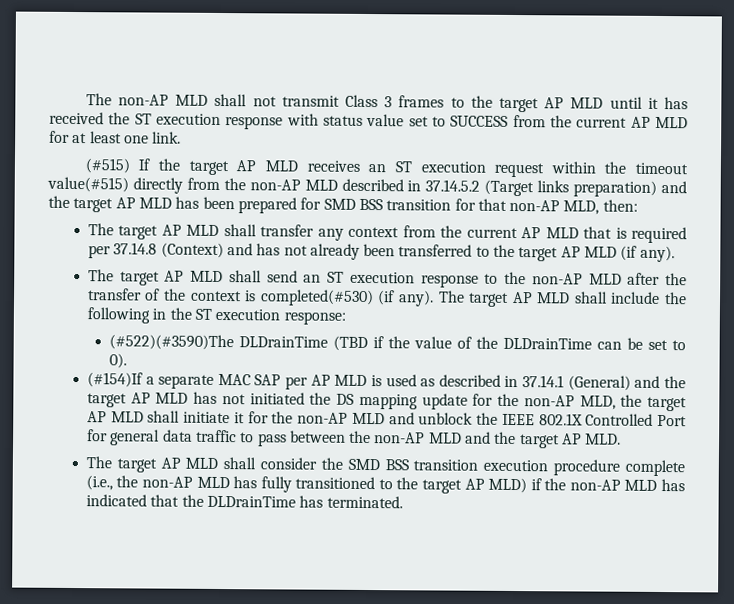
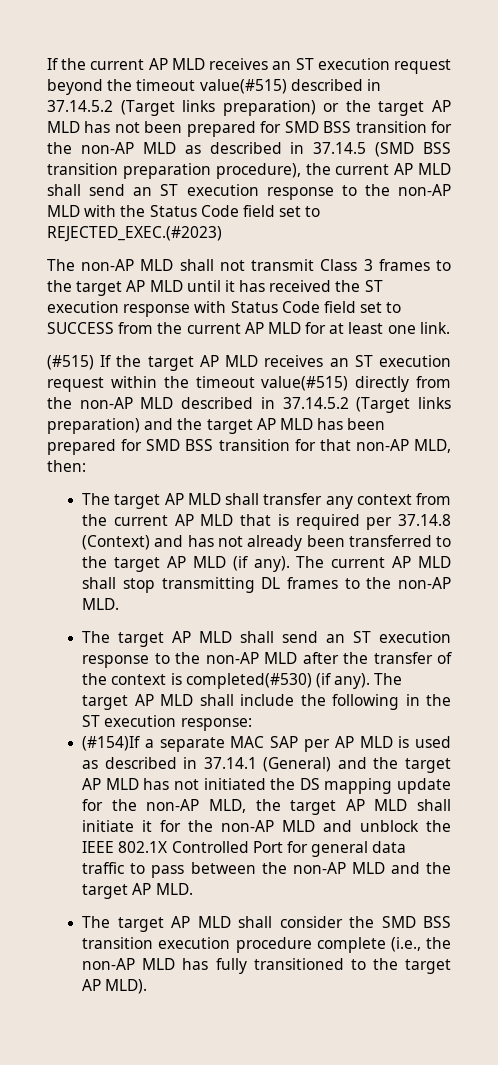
(85, 99) none -> [47,58,451,74] [47,79,381,95] [47,100,451,116] [47,121,453,137] [47,142,451,157] [47,163,451,179] [47,184,451,200] [47,205,321,217] [47,226,222,242] If the current AP MLD receives an ST execution request beyond the timeout value(#515) described in 37.14.5.2 (Target links preparation) or the target AP MLD has not been prepared for SMD BSS transition for the non-AP MLD as described in 37.14.5 (SMD BSS transition preparation procedure), the current AP MLD shall send an ST execution response to the non-AP MLD with the Status Code field set to REJECTED_EXEC.(#2023) //
[323,113,405,127] status value -> [230,301,356,313] Status Code field
(675, 254) none -> [296,556,451,568] [82,577,451,593] [82,598,120,610] The current AP MLD shall stop transmitting DL frames to the non-AP MLD.
[109,334,686,352] [109,353,128,369] // (#522)(#3590)The DLDrainTime (TBD if the value of the DLDrainTime can be set to 0). -> (252, 724) none
[488,477,685,494] [85,494,403,509] MLD) if the non-AP MLD has indicated that the DLDrainTime has terminated. -> [105,979,148,994] MLD).

